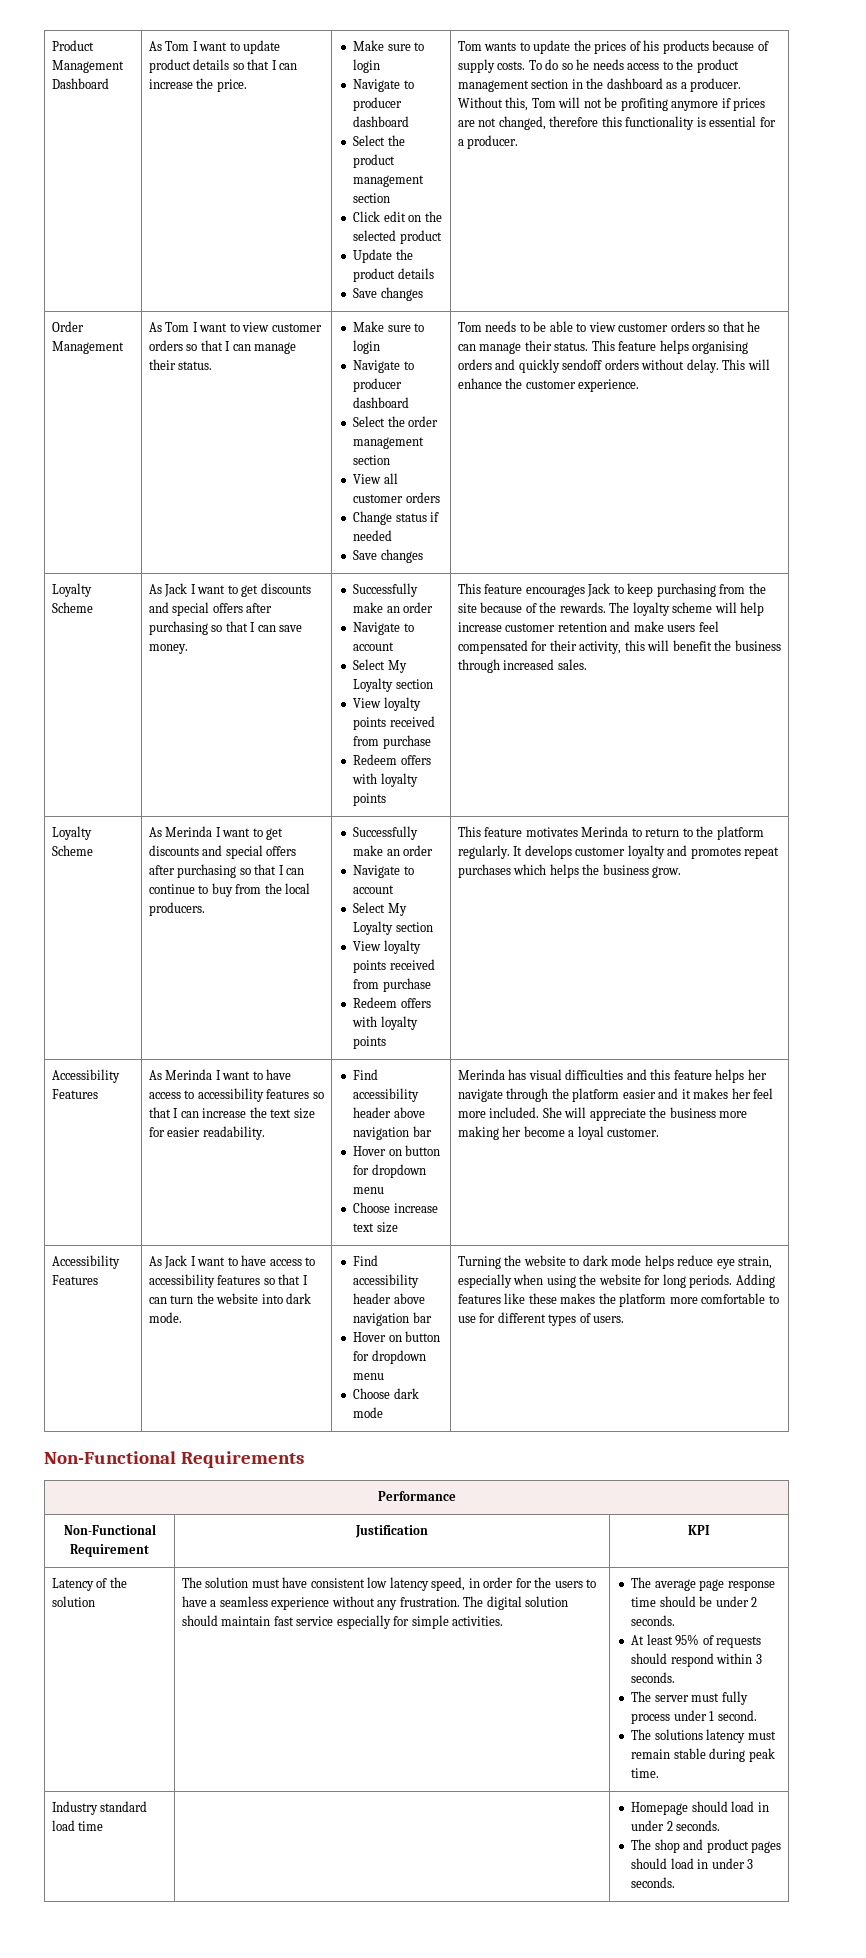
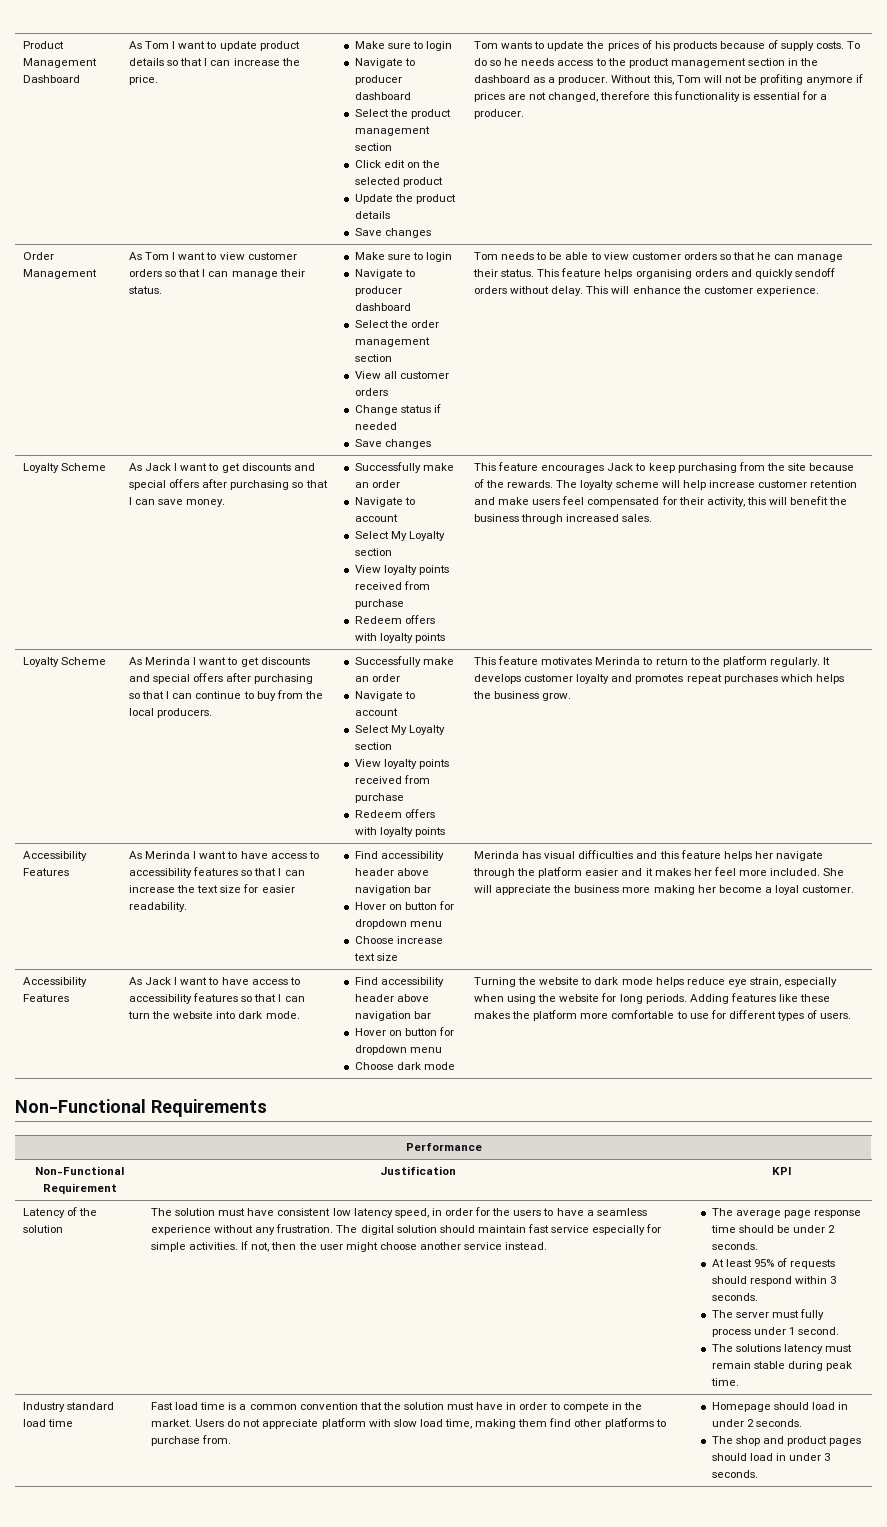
(504, 1621) none -> [241,1241,548,1252] If not, then the user might choose another service instead.
(104, 1826) none -> [151,1402,642,1412] [151,1418,666,1429] [151,1435,232,1446] Fast load time is a common convention that the solution must have in order to compete in the market. Users do not appreciate platform with slow load time, making them find other platforms to purchase from.

